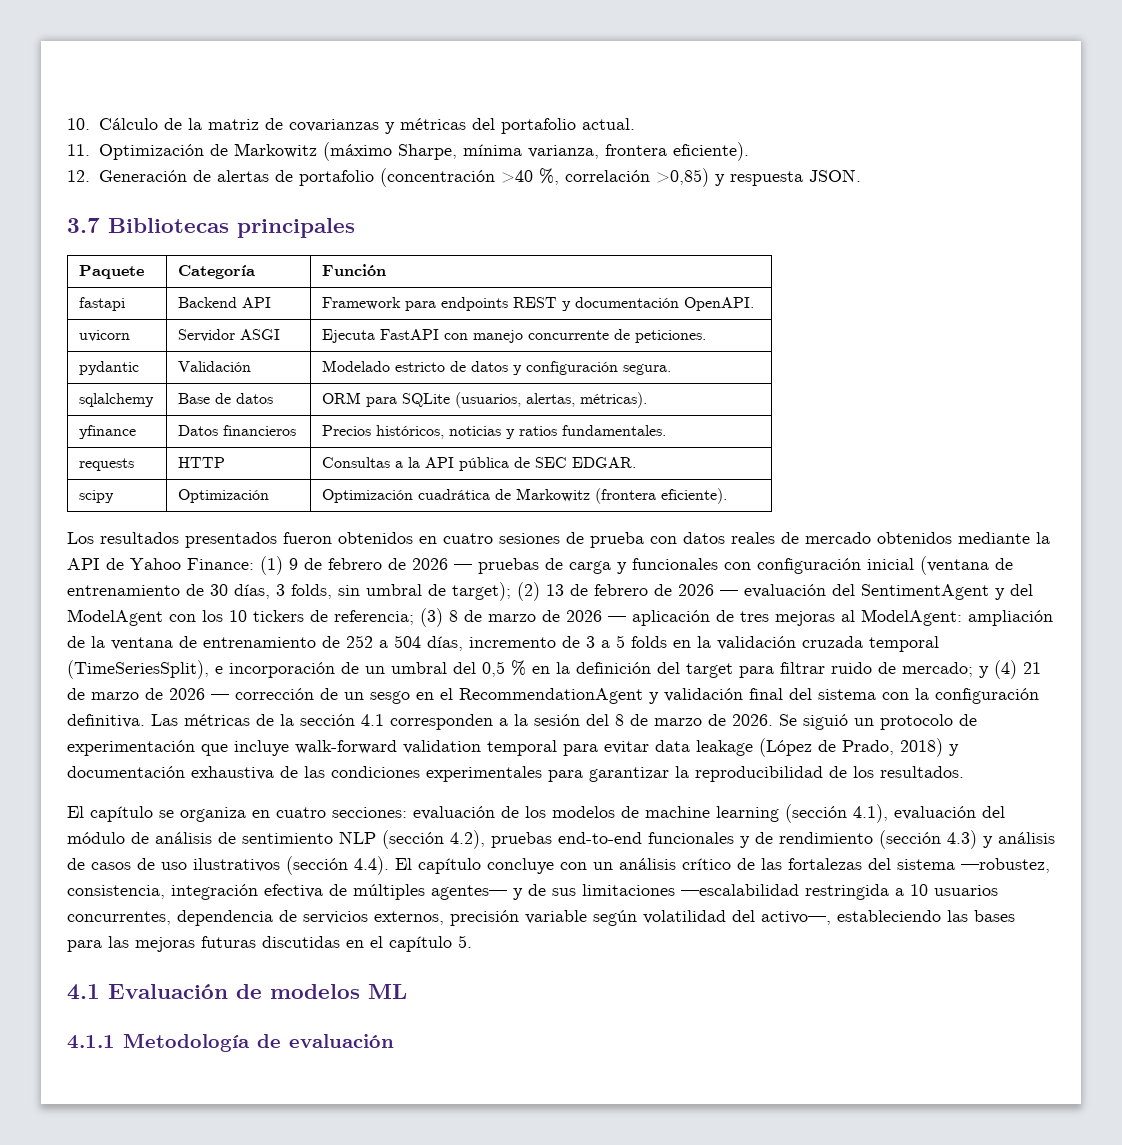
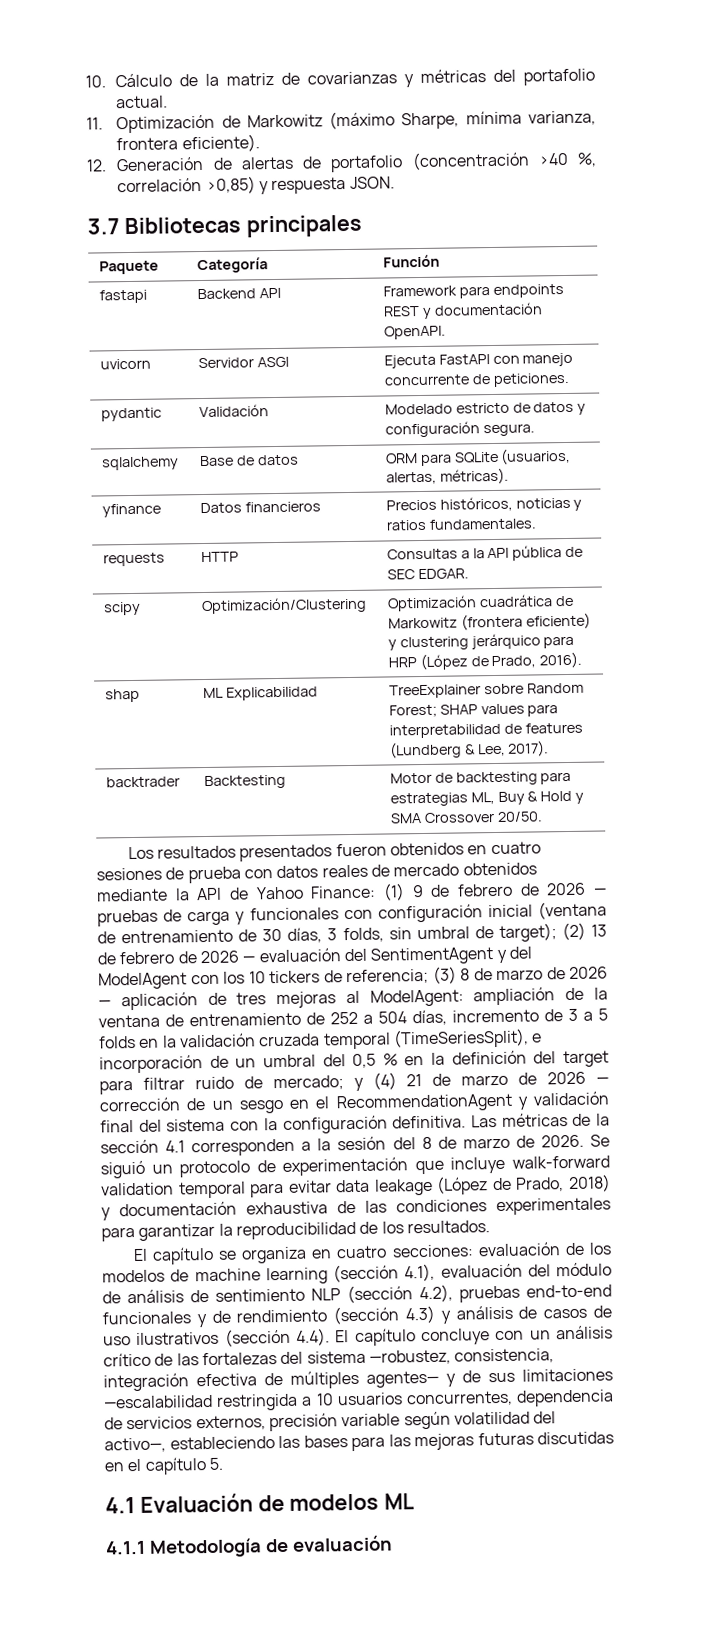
[178,489,270,503] Optimización -> [200,596,367,615] Optimización/Clustering
[661,488,728,504] eficiente). -> [525,612,591,630] [387,633,575,651] [387,651,583,671] [104,688,140,703] [202,686,318,701] [388,682,584,699] [388,703,559,718] [388,722,583,739] [388,740,550,759] [105,776,180,788] [203,774,286,790] [389,771,572,786] [389,790,585,807] [389,811,543,824] eficiente) y clustering jerárquico para HRP (López de Prado, 2016). // shap | ML Explicabilidad | TreeExplainer sobre Random Forest; SHAP values para interpretabilidad de features (Lundberg & Lee, 2017). // backtrader | Backtesting | Motor de backtesting para estrategias ML, Buy & Hold y SMA Crossover 20/50.

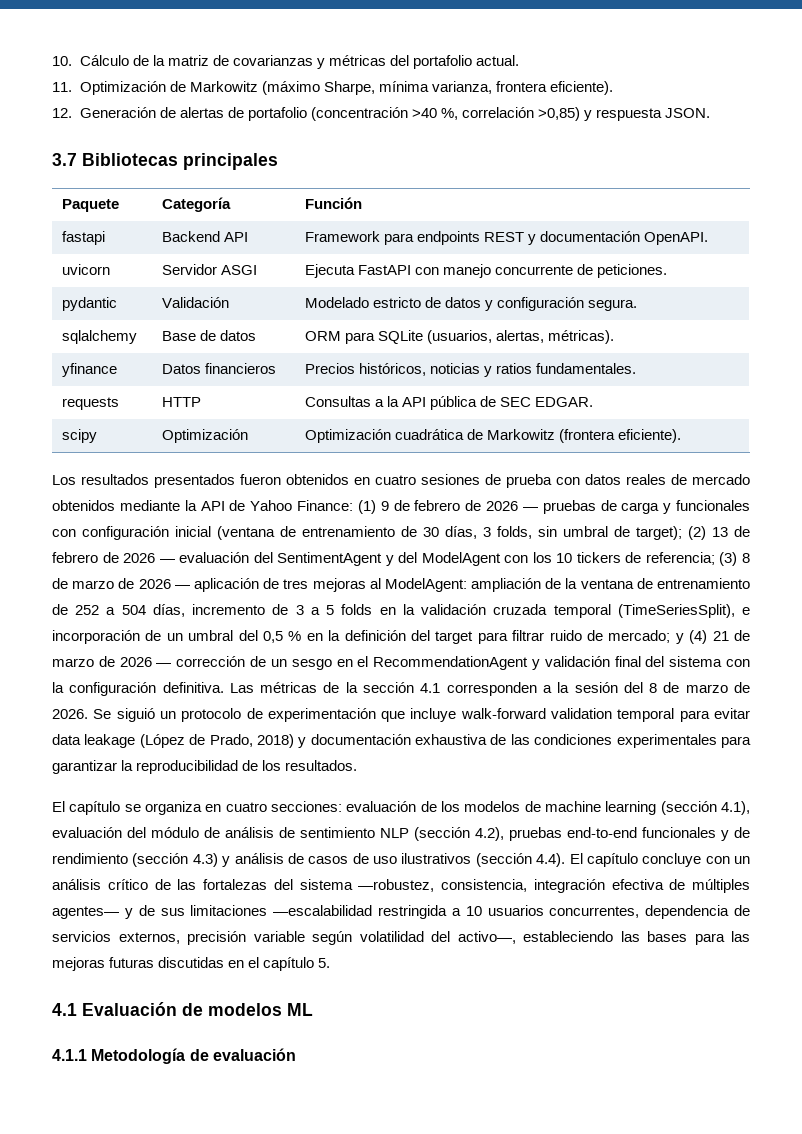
[200,596,367,615] Optimización/Clustering -> [161,429,248,443] Optimización
[525,612,591,630] [387,633,575,651] [387,651,583,671] [104,688,140,703] [202,686,318,701] [388,682,584,699] [388,703,559,718] [388,722,583,739] [388,740,550,759] [105,776,180,788] [203,774,286,790] [389,771,572,786] [389,790,585,807] [389,811,543,824] eficiente) y clustering jerárquico para HRP (López de Prado, 2016). // shap | ML Explicabilidad | TreeExplainer sobre Random Forest; SHAP values para interpretabilidad de features (Lundberg & Lee, 2017). // backtrader | Backtesting | Motor de backtesting para estrategias ML, Buy & Hold y SMA Crossover 20/50. -> [618,429,682,443] eficiente).

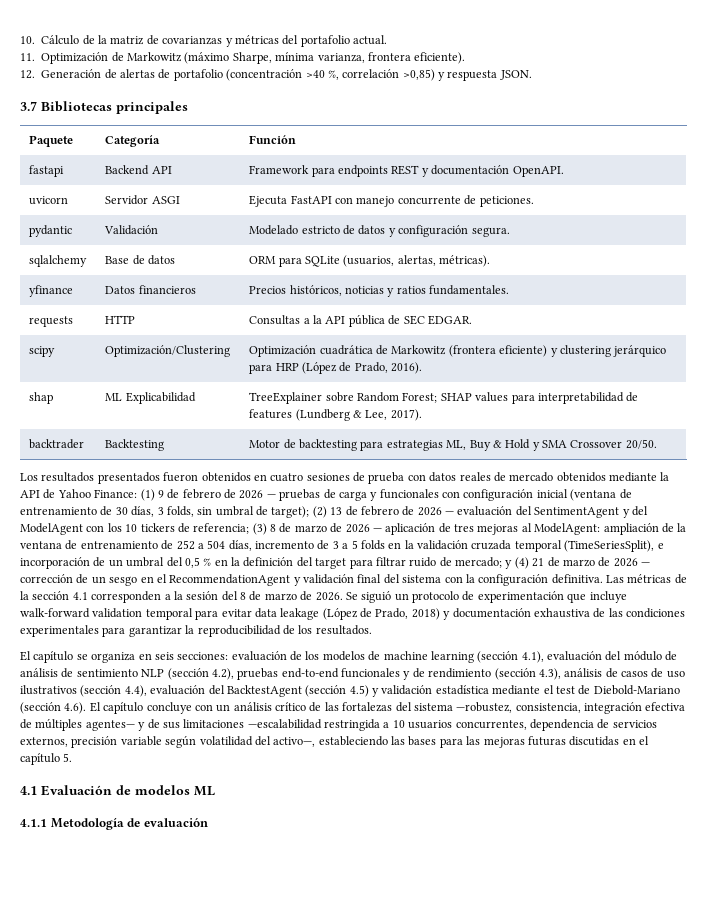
[161,429,248,443] Optimización -> [105,345,231,357] Optimización/Clustering
[618,429,682,443] eficiente). -> [499,345,667,357] [249,362,423,374] [29,392,54,404] [105,392,196,404] [249,392,639,404] [249,409,422,421] [29,439,85,449] [105,439,165,451] [249,439,657,451] eficiente) y clustering jerárquico para HRP (López de Prado, 2016). // shap | ML Explicabilidad | TreeExplainer sobre Random Forest; SHAP values para interpretabilidad de features (Lundberg & Lee, 2017). // backtrader | Backtesting | Motor de backtesting para estrategias ML, Buy & Hold y SMA Crossover 20/50.
[225,802,267,812] cuatro -> [154,652,174,660] seis
[192,853,231,867] 4.3) y -> [538,668,561,680] 4.3),
[536,853,566,867] 4.4). -> [124,685,680,697] [20,702,87,714] 4.4), evaluación del BacktestAgent (sección 4.5) y validación estadística mediante el test de Diebold-Mariano (sección 4.6).

